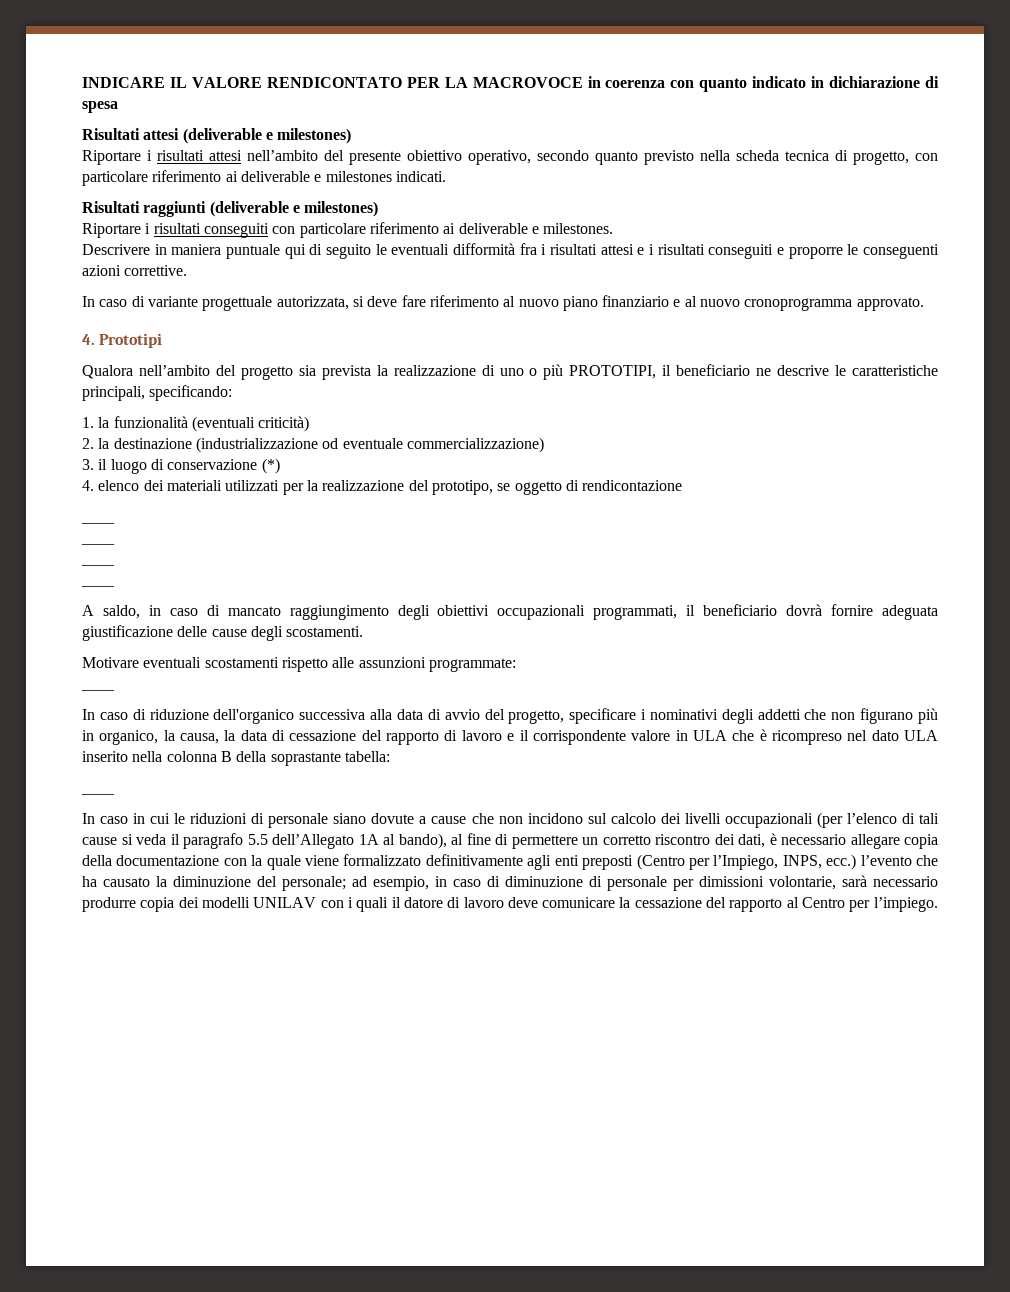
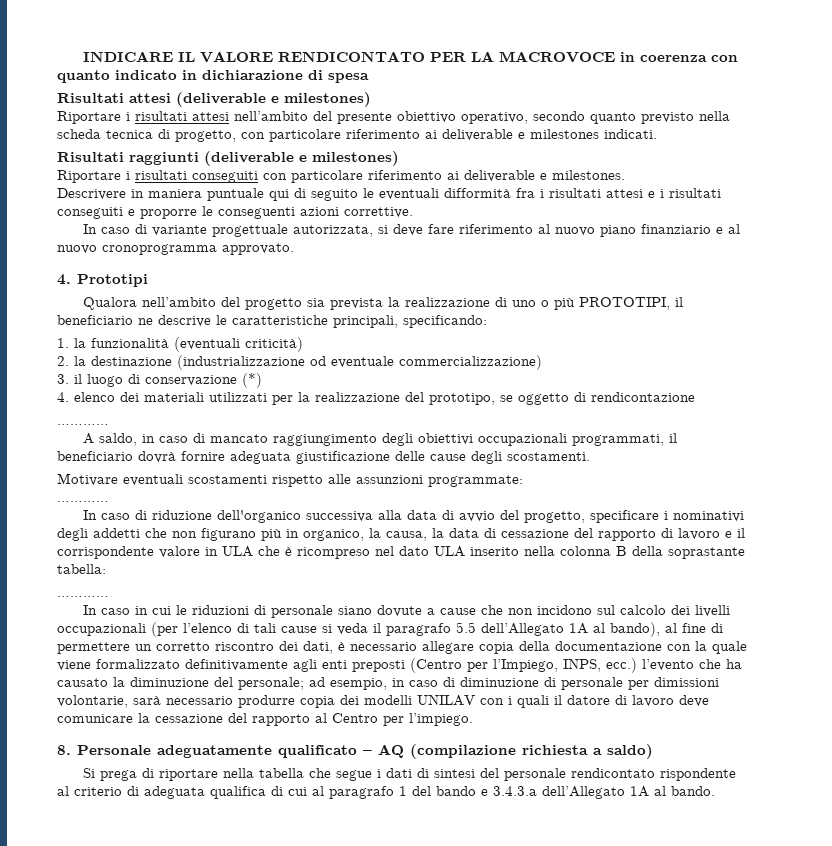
[81,522,115,524] [81,543,115,545] [81,564,115,566] [81,585,115,587] ____ // ____ // ____ // ____ -> [57,424,109,425] …………
[81,689,115,691] ____ -> [57,501,109,502] …………
[81,793,115,795] ____ -> [57,596,109,597] …………
(938, 904) none -> [57,744,653,759] [83,768,737,781] [57,786,715,799] // 8. Personale adeguatamente qualificato – AQ (compilazione richiesta a saldo) // Si prega di riportare nella tabella che segue i dati di sintesi del personale rendicontato rispondente al criterio di adeguata qualifica di cui al paragrafo 1 del bando e 3.4.3.a dell’Allegato 1A al bando.

